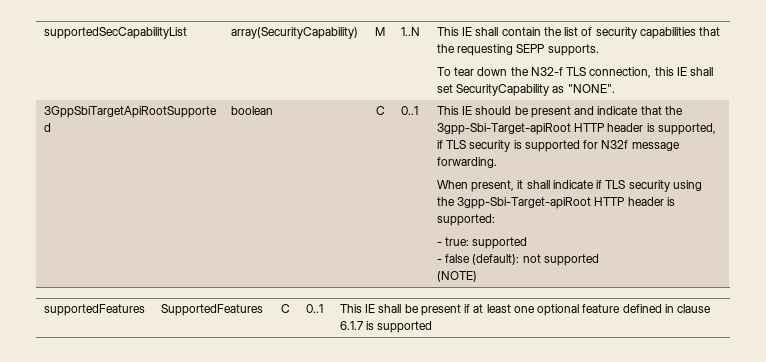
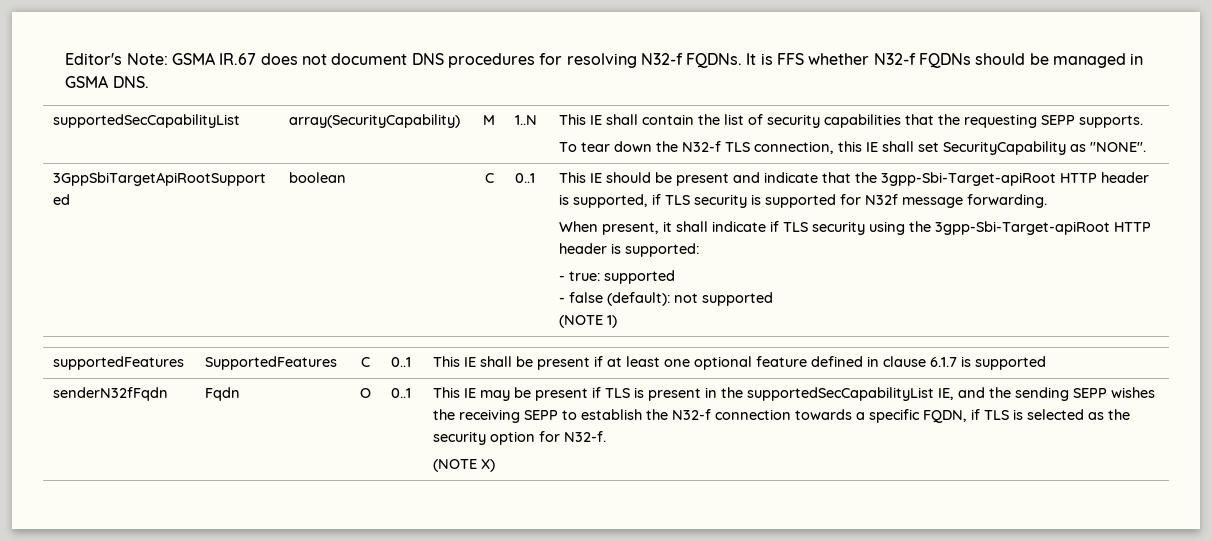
(43, 33) none -> [65,52,1144,68] [65,75,149,88] Editor's Note: GSMA IR.67 does not document DNS procedures for resolving N32-f FQDNs. It is FFS whether N32-f FQDNs should be managed in GSMA DNS. //
[436,271,477,282] (NOTE) -> [559,315,618,328] (NOTE 1)
(433, 327) none -> [53,387,169,401] [205,387,241,401] [360,388,371,398] [391,388,412,398] [433,387,1156,401] [433,409,1131,423] [433,431,607,445] [433,459,496,472] // senderN32fFqdn | Fqdn | O | 0..1 | This IE may be present if TLS is present in the supportedSecCapabilityList IE, and the sending SEPP wishes the receiving SEPP to establish the N32-f connection towards a specific FQDN, if TLS is selected as the security option for N32-f. // (NOTE X)

